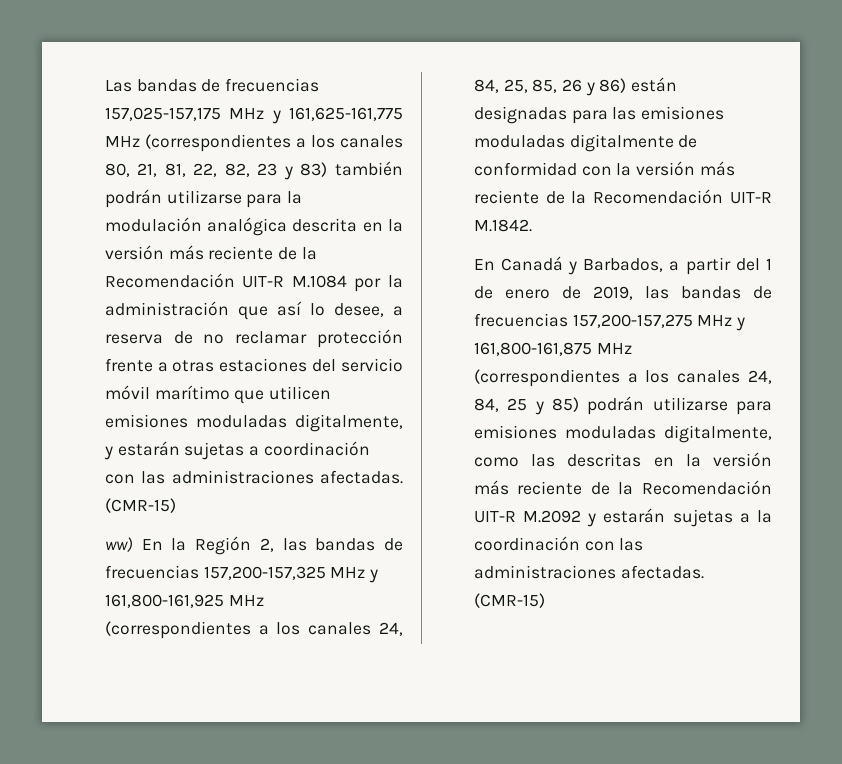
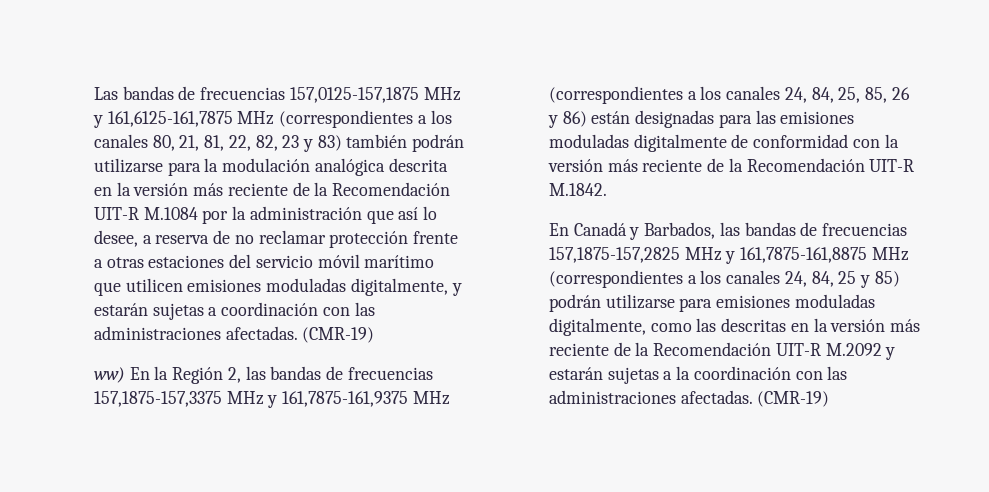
[104,107,403,124] 157,025-157,175 MHz y 161,625-161,775 -> [289,87,461,103] [92,111,233,128] 157,0125-157,1875 MHz y 161,6125-161,7875
[104,498,176,513] (CMR-15) -> [302,327,375,343] (CMR-19)
[203,566,378,583] [104,594,224,608] 157,200-157,325 MHz y 161,800-161,925 -> [93,391,409,408] 157,1875-157,3375 MHz y 161,7875-161,9375
[669,257,772,275] [473,286,772,300] [473,313,745,331] [473,342,592,356] a partir del 1 de enero de 2019, las bandas de frecuencias 157,200-157,275 MHz y 161,800-161,875 -> [719,222,908,236] [548,247,868,264] las bandas de frecuencias 157,1875-157,2825 MHz y 161,7875-161,8875
[473,593,545,608] (CMR-15) -> [757,391,830,407] (CMR-19)

